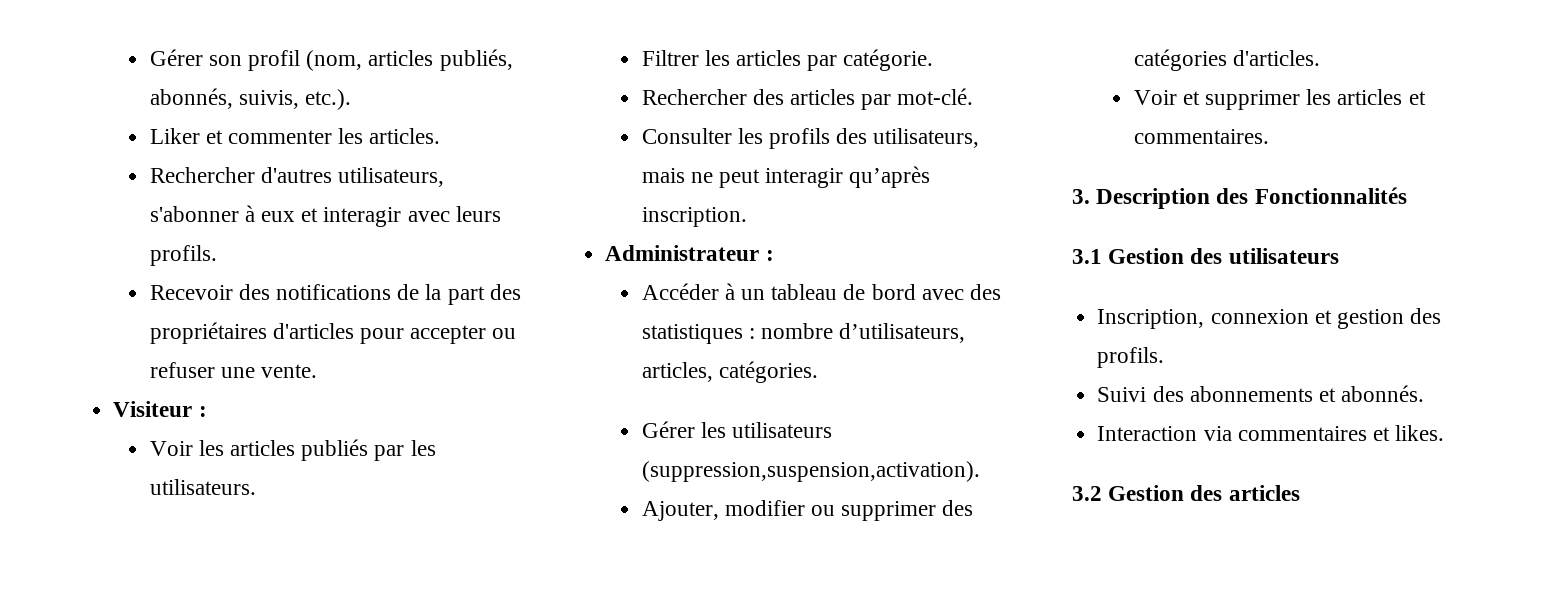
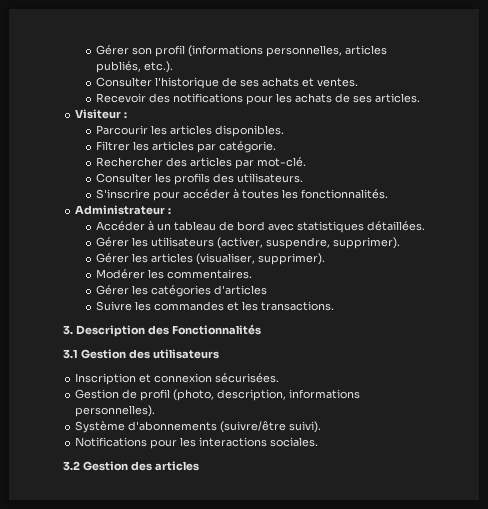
[306,49,513,71] [149,88,351,110] [149,128,441,144] [149,167,444,187] [149,205,501,227] [149,245,217,266] [149,284,521,305] [149,322,517,344] [149,362,317,378] (nom, articles publiés, abonnés, suivis, etc.). // Liker et commenter les articles. // Rechercher d'autres utilisateurs, s'abonner à eux et interagir avec leurs profils. // Recevoir des notifications de la part des propriétaires d'articles pour accepter ou refuser une vente. -> [187,45,387,57] [95,61,173,73] [95,77,358,89] [95,93,420,105] (informations personnelles, articles publiés, etc.). // Consulter l'historique de ses achats et ventes. // Recevoir des notifications pour les achats de ses articles.
[149,439,436,461] [149,479,256,495] Voir les articles publiés par les utilisateurs. -> [95,125,284,137] Parcourir les articles disponibles.
[873,128,980,148] [641,166,931,188] [641,207,747,227] utilisateurs, mais ne peut interagir qu’après inscription. -> [236,173,303,183] [95,189,388,201] utilisateurs. // S'inscrire pour accéder à toutes les fonctionnalités.
[969,284,1001,300] [641,323,966,344] [641,361,818,383] [641,421,832,438] [641,461,980,482] [641,500,974,521] [1133,49,1320,71] [1133,89,1426,110] [1133,129,1269,144] des statistiques : nombre d’utilisateurs, articles, catégories. // Gérer les utilisateurs (suppression,suspension,activation). // Ajouter, modifier ou supprimer des catégories d'articles. // Voir et supprimer les articles et commentaires. -> [296,221,425,233] [95,237,400,249] [95,253,325,265] [95,269,252,279] [95,285,267,297] [95,301,334,311] statistiques détaillées. // Gérer les utilisateurs (activer, suspendre, supprimer). // Gérer les articles (visualiser, supprimer). // Modérer les commentaires. // Gérer les catégories d'articles // Suivre les commandes et les transactions.
[1097,308,1442,329] [1097,347,1165,368] [1097,385,1425,402] [1097,425,1445,441] Inscription, connexion et gestion des profils. // Suivi des abonnements et abonnés. // Interaction via commentaires et likes. -> [75,373,280,385] [75,389,361,401] [75,405,156,417] [75,421,322,433] [75,437,319,449] Inscription et connexion sécurisées. // Gestion de profil (photo, description, informations personnelles). // Système d'abonnements (suivre/être suivi). // Notifications pour les interactions sociales.

